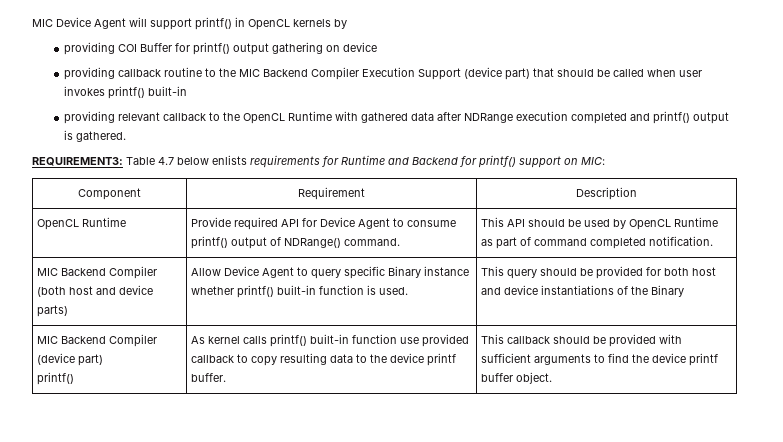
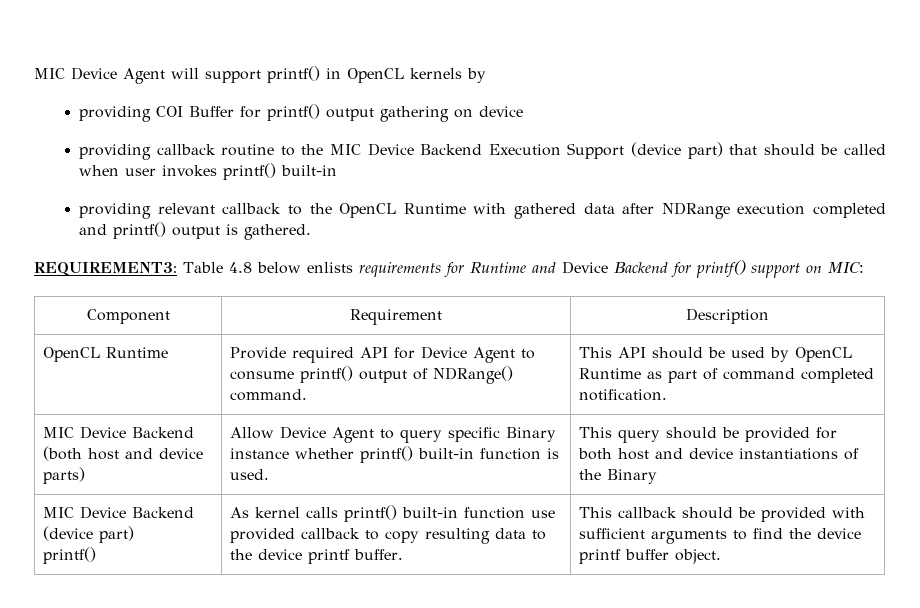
[262,67,359,80] Backend Compiler -> [367,143,483,156] Device Backend
[158,157,174,165] 4.7 -> [228,262,252,273] 4.8
(409, 161) none -> [561,261,608,274] Device
[60,266,157,279] Backend Compiler -> [80,426,195,439] Device Backend
[60,334,157,347] Backend Compiler -> [80,506,195,519] Device Backend

